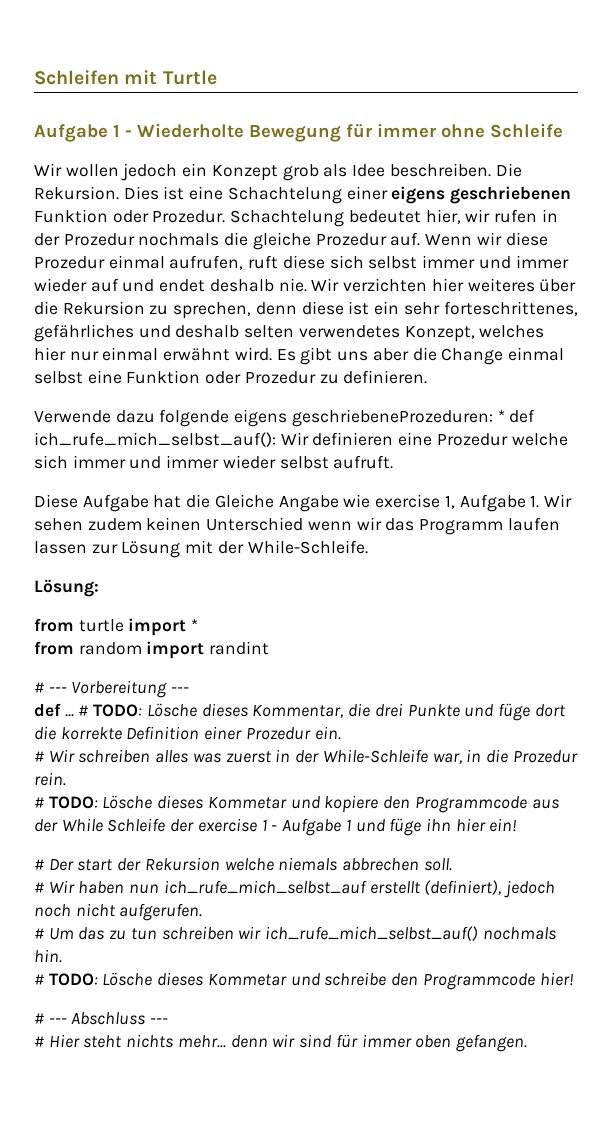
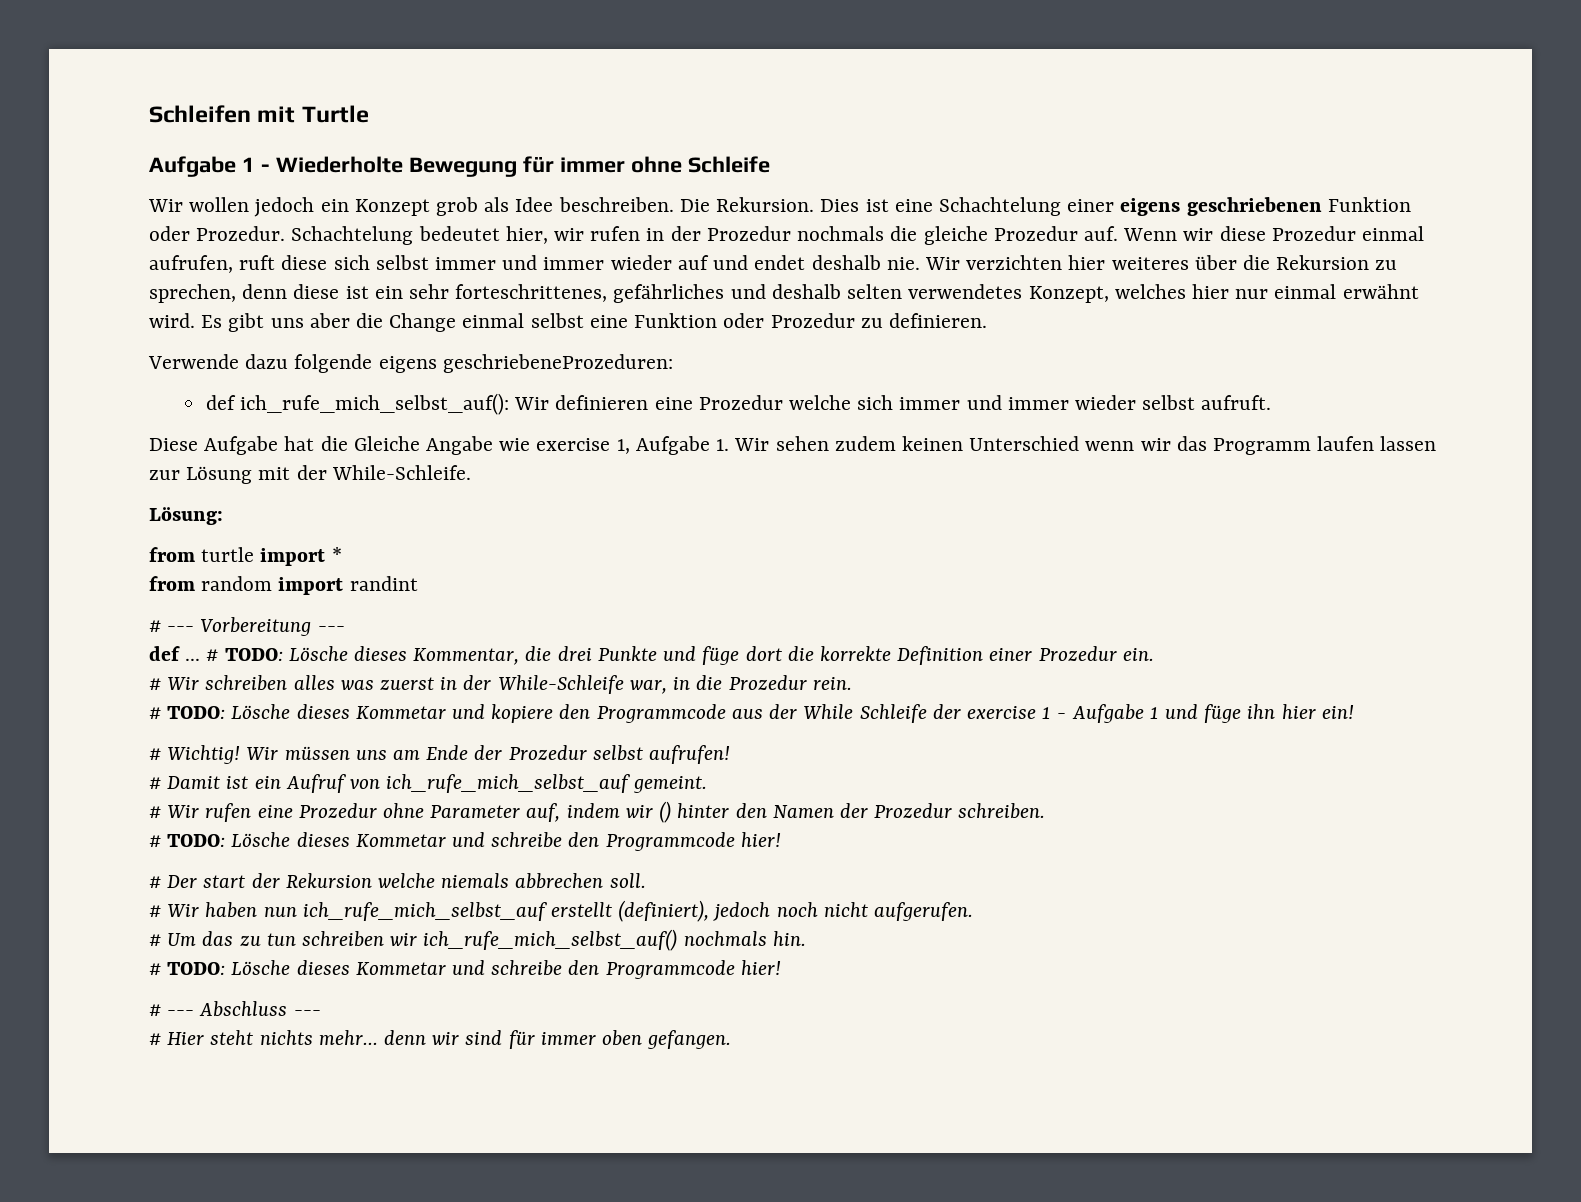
[497,410,505,422] * -> (673, 363) //
(517, 825) none -> [149,745,731,764] [149,774,708,793] [149,801,1046,823] [149,832,781,851] // # Wichtig! Wir müssen uns am Ende der Prozedur selbst aufrufen! // # Damit ist ein Aufruf von ich_rufe_mich_selbst_auf gemeint. // # Wir rufen eine Prozedur ohne Parameter auf, indem wir () hinter den Namen der Prozedur schreiben. // # TODO: Lösche dieses Kommetar und schreibe den Programmcode hier!

